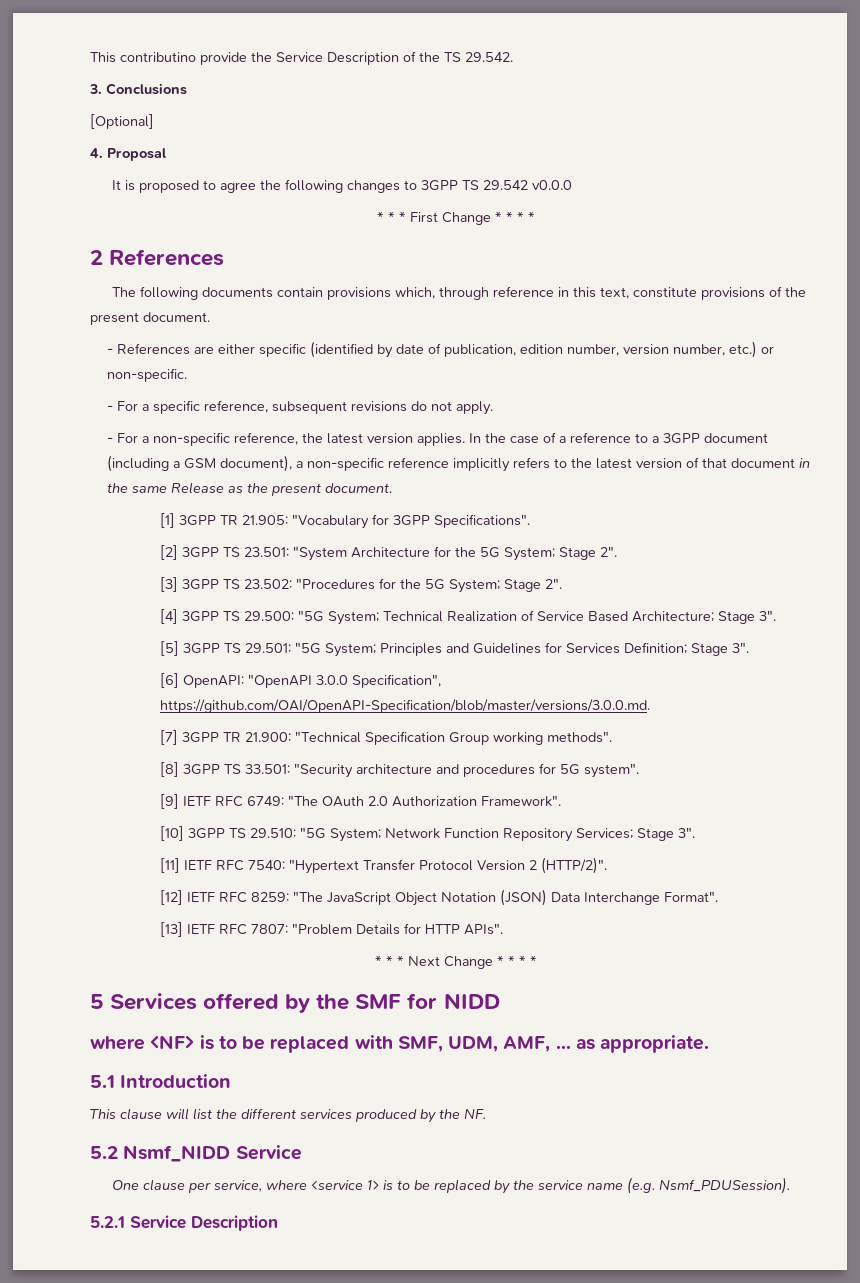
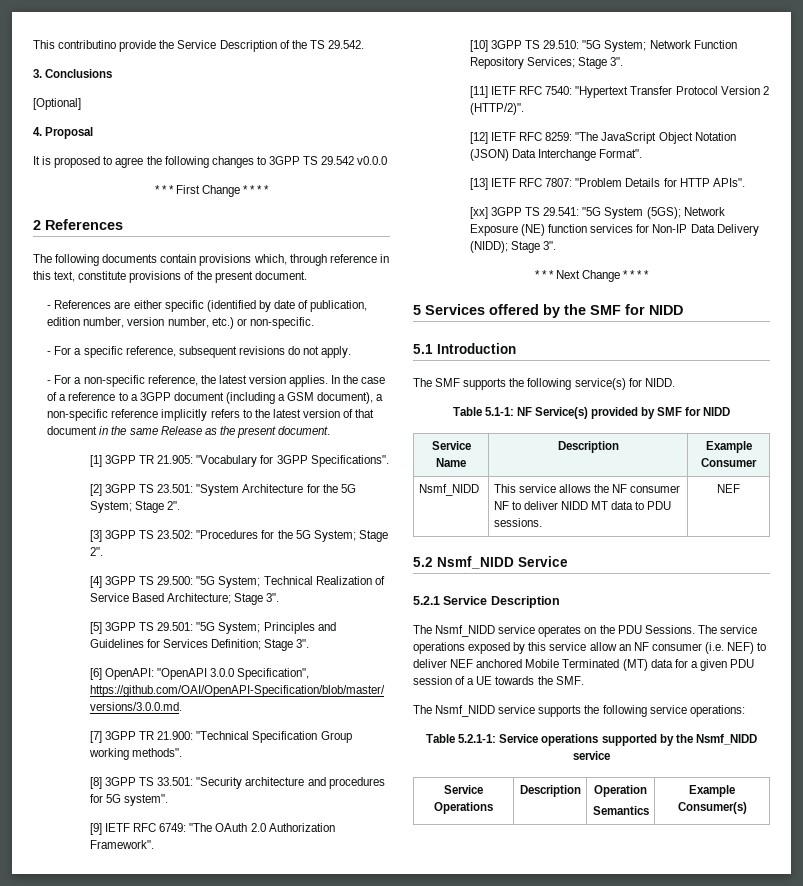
(503, 929) none -> [469,207,725,219] [469,224,759,236] [469,241,557,253] // [xx] 3GPP TS 29.541: "5G System (5GS); Network Exposure (NE) function services for Non-IP Data Delivery (NIDD); Stage 3".
[90,1035,710,1053] [90,1074,232,1088] [90,1108,486,1123] [90,1145,302,1162] [112,1177,791,1194] [90,1215,278,1231] where <NF> is to be replaced with SMF, UDM, AMF, … as appropriate. // 5.1 Introduction // This clause will list the different services produced by the NF. // 5.2 Nsmf_NIDD Service // One clause per service, where <service 1> is to be replaced by the service name (e.g. Nsmf_PDUSession). // 5.2.1 Service Description -> [413,343,516,354] [413,378,675,390] [452,407,731,419] [431,441,471,450] [436,458,466,467] [557,441,619,453] [705,441,752,453] [701,458,757,467] [418,484,479,496] [493,484,681,493] [493,501,672,510] [493,518,542,527] [717,484,740,493] [413,556,568,569] [413,596,560,608] [413,625,757,637] [413,642,767,654] [413,659,755,671] [413,676,584,685] [413,705,745,717] [426,734,757,746] [573,751,610,760] [444,785,483,794] [434,802,493,814] [519,785,581,797] [594,785,647,797] [592,806,649,815] [689,785,735,797] [677,802,747,814] 5.1 Introduction // The SMF supports the following service(s) for NIDD. // Table 5.1-1: NF Service(s) provided by SMF for NIDD // Service Name | Description | Example Consumer // Nsmf_NIDD | This service allows the NF consumer NF to deliver NIDD MT data to PDU sessions. | NEF // 5.2 Nsmf_NIDD Service // 5.2.1 Service Description // The Nsmf_NIDD service operates on the PDU Sessions. The service operations exposed by this service allow an NF consumer (i.e. NEF) to deliver NEF anchored Mobile Terminated (MT) data for a given PDU session of a UE towards the SMF. // The Nsmf_NIDD service supports the following service operations: // Table 5.2.1-1: Service operations supported by the Nsmf_NIDD service // Service Operations | Description | Operation // Semantics | Example Consumer(s)

